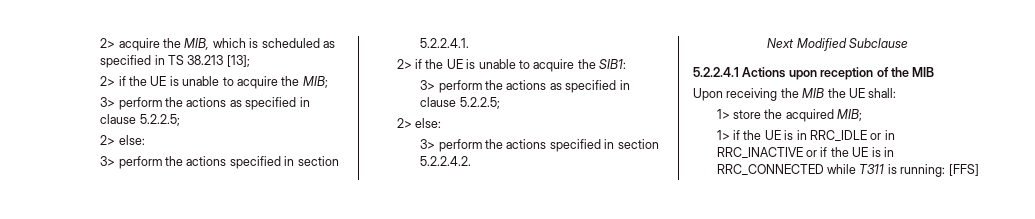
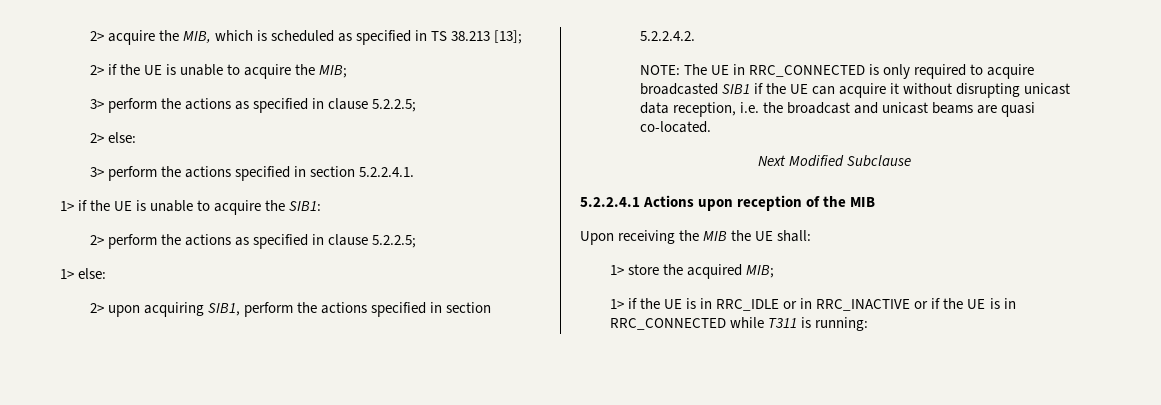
[396,59,412,69] 2> -> [59,201,74,211] 1>
[420,80,630,93] [420,97,500,109] [396,118,442,128] [420,139,436,149] 3> perform the actions as specified in clause 5.2.2.5; // 2> else: // 3> -> [89,234,417,249] [59,268,106,279] [89,302,240,317] 2> perform the actions as specified in clause 5.2.2.5; // 1> else: // 2> upon acquiring SIB1,
(472, 161) none -> [639,64,1035,79] [639,83,1071,98] [639,102,1036,117] [639,121,711,133] // NOTE: The UE in RRC_CONNECTED is only required to acquire broadcasted SIB1 if the UE can acquire it without disrupting unicast data reception, i.e. the broadcast and unicast beams are quasi co-located.
[948,164,979,176] [FFS] -> (869, 324) none

